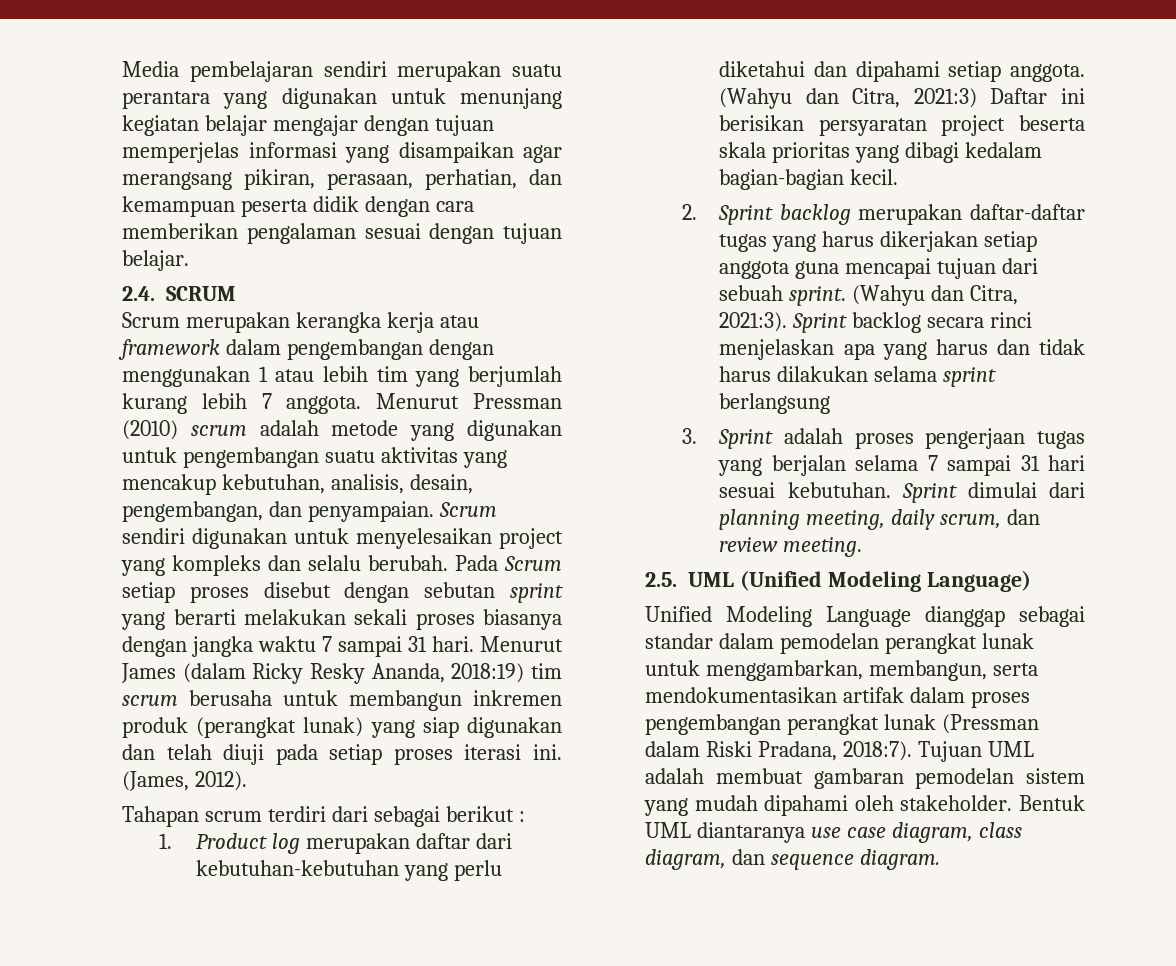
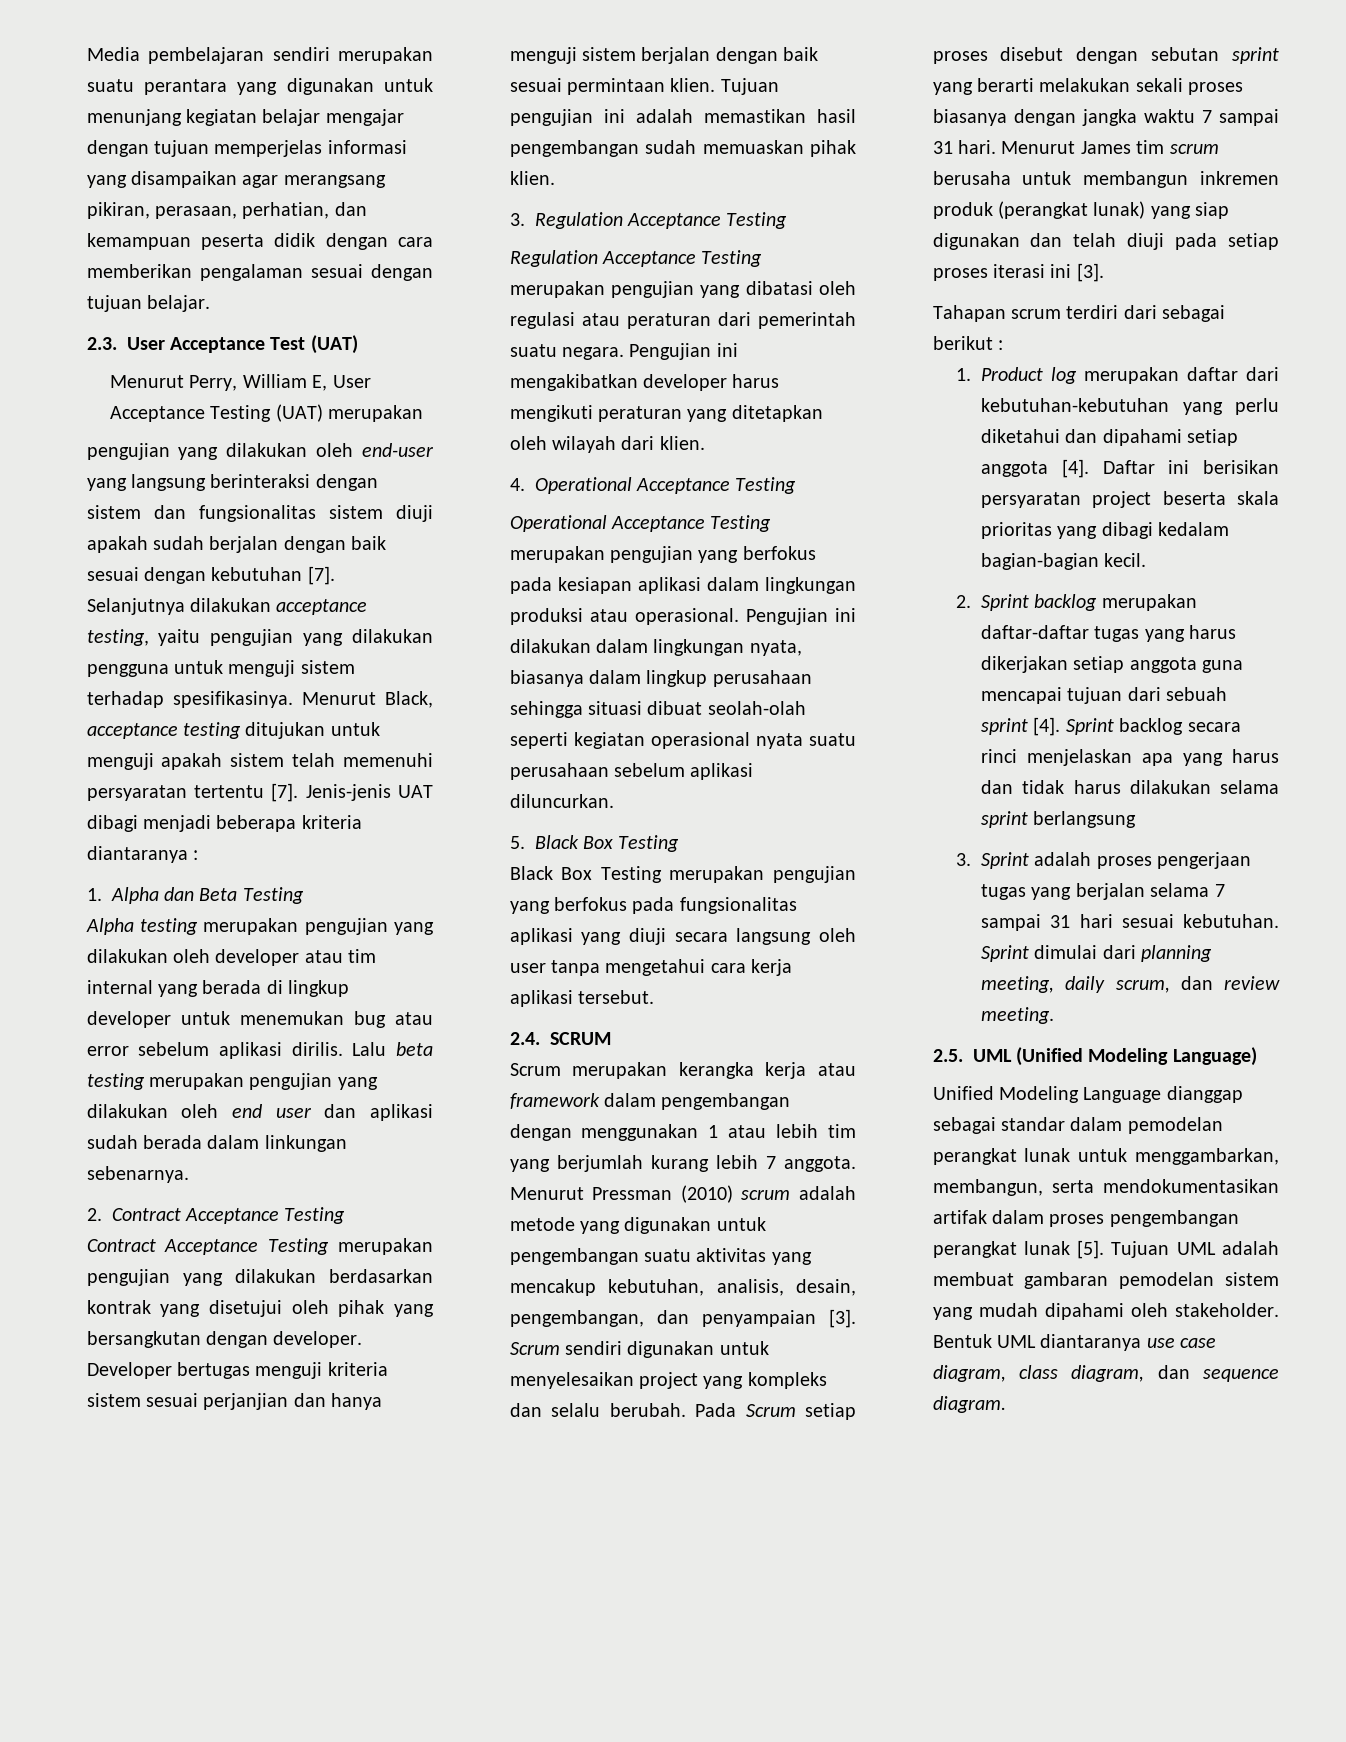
(190, 260) none -> [86,335,358,354] [110,374,371,391] [110,404,424,422] [86,443,434,460] [86,474,378,491] [86,505,433,522] [86,536,387,553] [86,566,335,585] [86,598,368,615] [86,629,433,646] [86,660,355,677] [86,691,433,708] [86,722,380,739] [86,753,433,770] [86,783,433,802] [86,815,362,832] [86,846,198,863] [86,887,304,904] [85,918,434,935] [86,949,377,966] [86,980,350,997] [86,1011,433,1028] [86,1042,433,1059] [86,1073,378,1090] [86,1104,433,1121] [86,1135,347,1152] [86,1166,189,1183] [86,1207,346,1224] [86,1238,433,1255] [86,1269,433,1286] [86,1300,434,1317] [86,1331,363,1348] [86,1362,388,1379] [86,1393,383,1410] [509,47,819,64] [509,78,779,95] [509,109,856,126] [509,140,856,157] [509,171,555,185] [509,212,788,229] [509,250,763,267] [509,281,856,298] [509,312,856,329] [509,343,738,360] [509,374,780,391] [509,405,823,422] [509,436,705,453] [509,477,797,494] [509,515,772,532] [509,546,816,563] [509,577,856,594] [509,608,856,625] [509,639,802,656] [509,670,812,687] [509,701,806,718] [509,732,856,749] [509,763,754,780] [509,794,614,808] [509,835,680,852] [509,866,856,883] [509,897,797,914] [509,928,856,945] [509,959,793,976] [509,990,654,1007] // 2.3. User Acceptance Test (UAT) // Menurut Perry, William E, User Acceptance Testing (UAT) merupakan // pengujian yang dilakukan oleh end-user yang langsung berinteraksi dengan sistem dan fungsionalitas sistem diuji apakah sudah berjalan dengan baik sesuai dengan kebutuhan [7]. Selanjutnya dilakukan acceptance testing, yaitu pengujian yang dilakukan pengguna untuk menguji sistem terhadap spesifikasinya. Menurut Black, acceptance testing ditujukan untuk menguji apakah sistem telah memenuhi persyaratan tertentu [7]. Jenis-jenis UAT dibagi menjadi beberapa kriteria diantaranya : // 1. Alpha dan Beta Testing // Alpha testing merupakan pengujian yang dilakukan oleh developer atau tim internal yang berada di lingkup developer untuk menemukan bug atau error sebelum aplikasi dirilis. Lalu beta testing merupakan pengujian yang dilakukan oleh end user dan aplikasi sudah berada dalam linkungan sebenarnya. // 2. Contract Acceptance Testing // Contract Acceptance Testing merupakan pengujian yang dilakukan berdasarkan kontrak yang disetujui oleh pihak yang bersangkutan dengan developer. Developer bertugas menguji kriteria sistem sesuai perjanjian dan hanya menguji sistem berjalan dengan baik sesuai permintaan klien. Tujuan pengujian ini adalah memastikan hasil pengembangan sudah memuaskan pihak klien. // 3. Regulation Acceptance Testing // Regulation Acceptance Testing merupakan pengujian yang dibatasi oleh regulasi atau peraturan dari pemerintah suatu negara. Pengujian ini mengakibatkan developer harus mengikuti peraturan yang ditetapkan oleh wilayah dari klien. // 4. Operational Acceptance Testing // Operational Acceptance Testing merupakan pengujian yang berfokus pada kesiapan aplikasi dalam lingkungan produksi atau operasional. Pengujian ini dilakukan dalam lingkungan nyata, biasanya dalam lingkup perusahaan sehingga situasi dibuat seolah-olah seperti kegiatan operasional nyata suatu perusahaan sebelum aplikasi diluncurkan. // 5. Black Box Testing // Black Box Testing merupakan pengujian yang berfokus pada fungsionalitas aplikasi yang diuji secara langsung oleh user tanpa mengetahui cara kerja aplikasi tersebut.
[308,501,435,522] penyampaian. -> [701,1309,856,1328] penyampaian [3].
[182,663,525,684] (dalam Ricky Resky Ananda, 2018:19) -> (1131, 147) none
[533,744,562,760] [122,771,248,791] ini. (James, 2012). -> [1050,263,1104,282] ini [3].
[1010,64,1085,82] [719,88,977,109] anggota. (Wahyu dan Citra, 2021:3) -> [981,459,1089,478] anggota [4].
[789,285,1019,306] [719,312,788,332] sprint. (Wahyu dan Citra, 2021:3). -> [981,717,1061,736] sprint [4].
[941,714,1039,734] [645,741,912,761] (Pressman dalam Riski Pradana, 2018:7). -> [1077,1240,1105,1259] [5].

